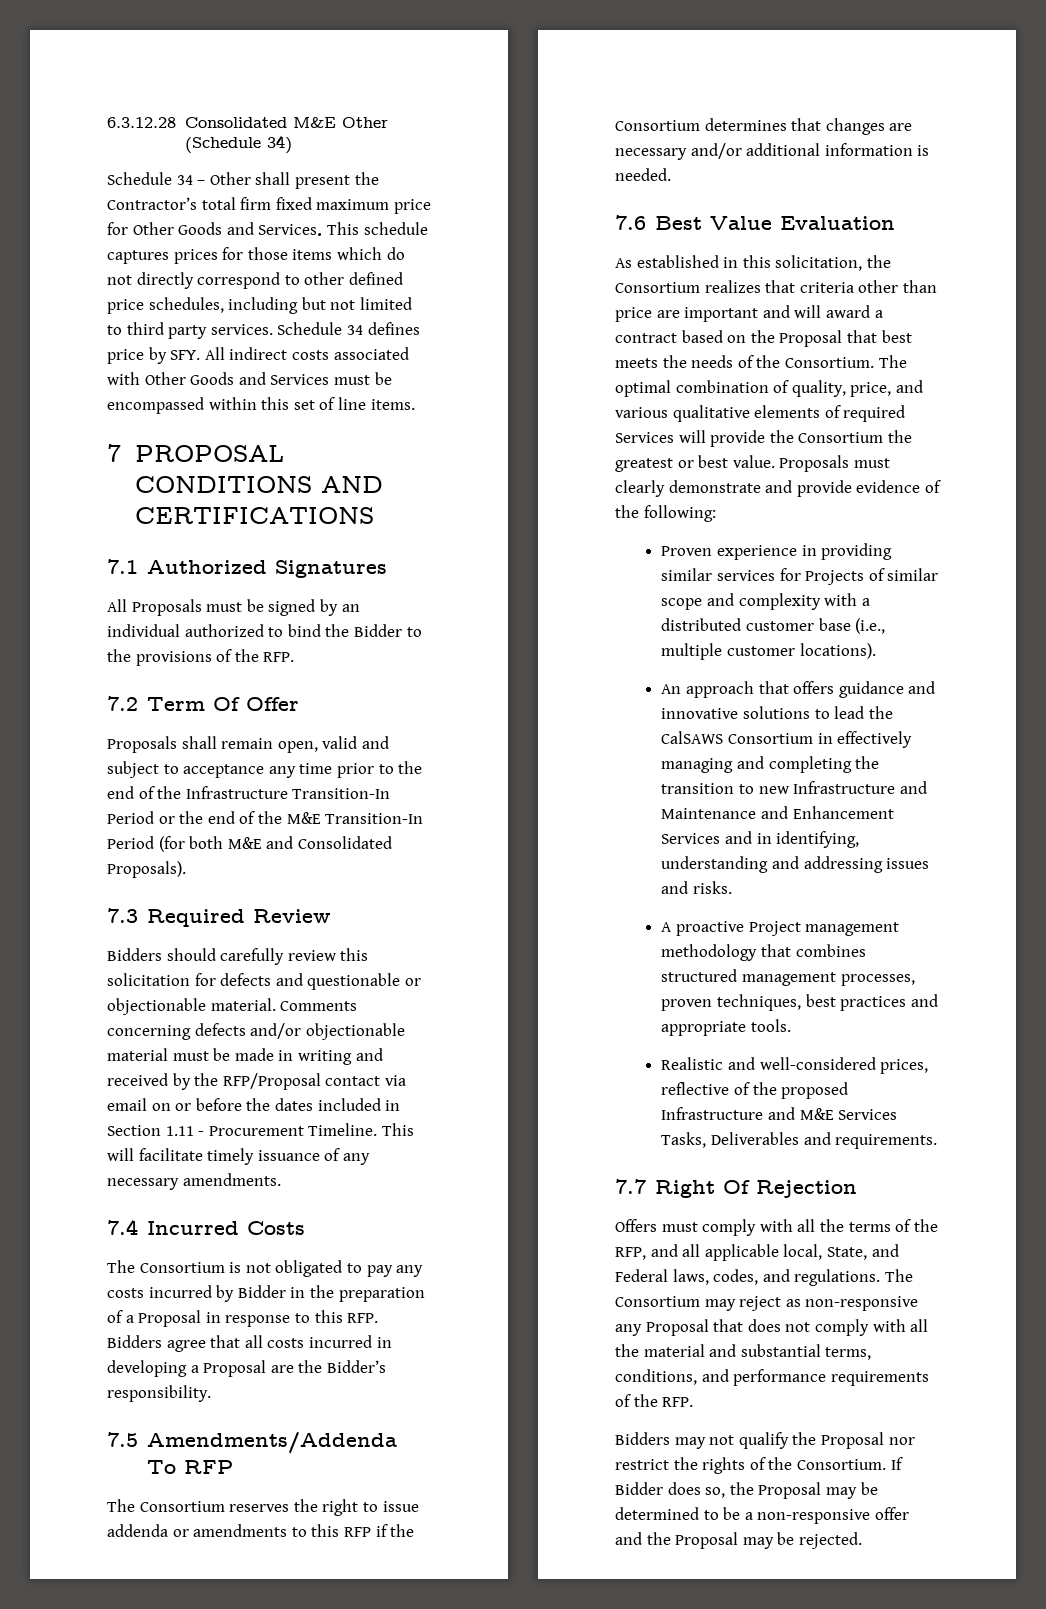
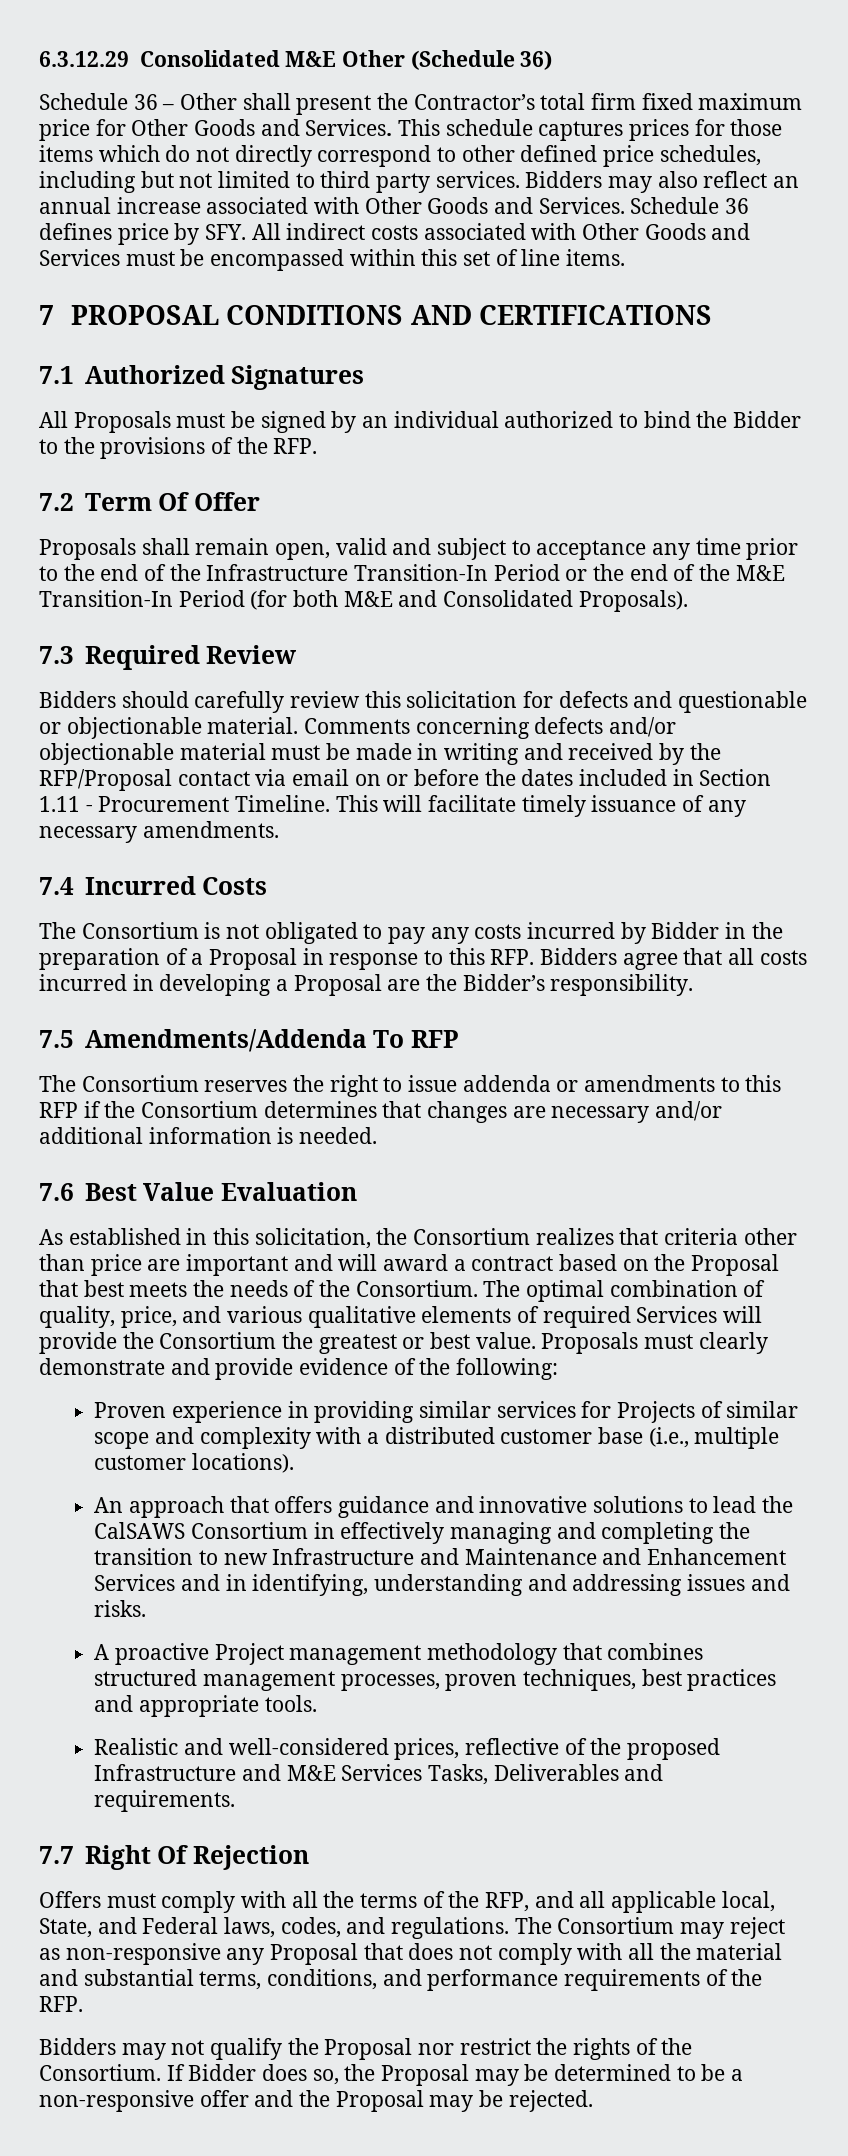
[107,117,176,128] 6.3.12.28 -> [39,51,129,67] 6.3.12.29
[266,135,292,154] [107,172,193,185] 34) // Schedule 34 -> [520,50,553,70] [39,93,158,110] 36) // Schedule 36
[277,322,363,335] Schedule 34 -> [525,171,800,193] [39,197,750,214] Bidders may also reflect an annual increase associated with Other Goods and Services. Schedule 36

